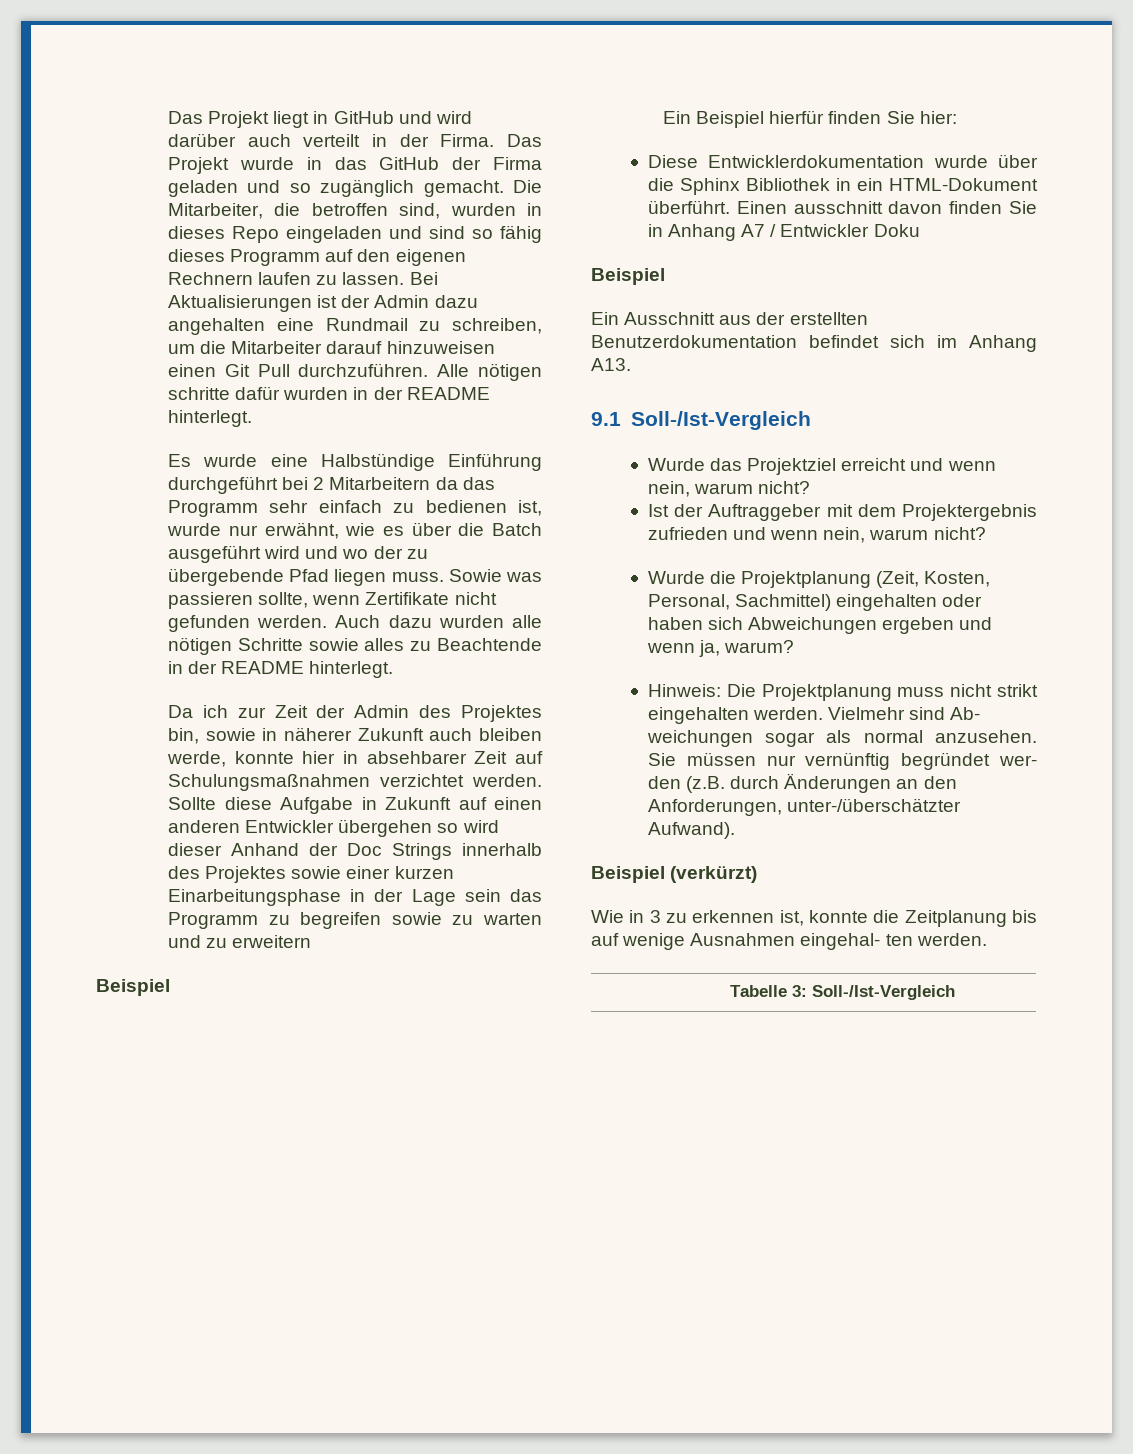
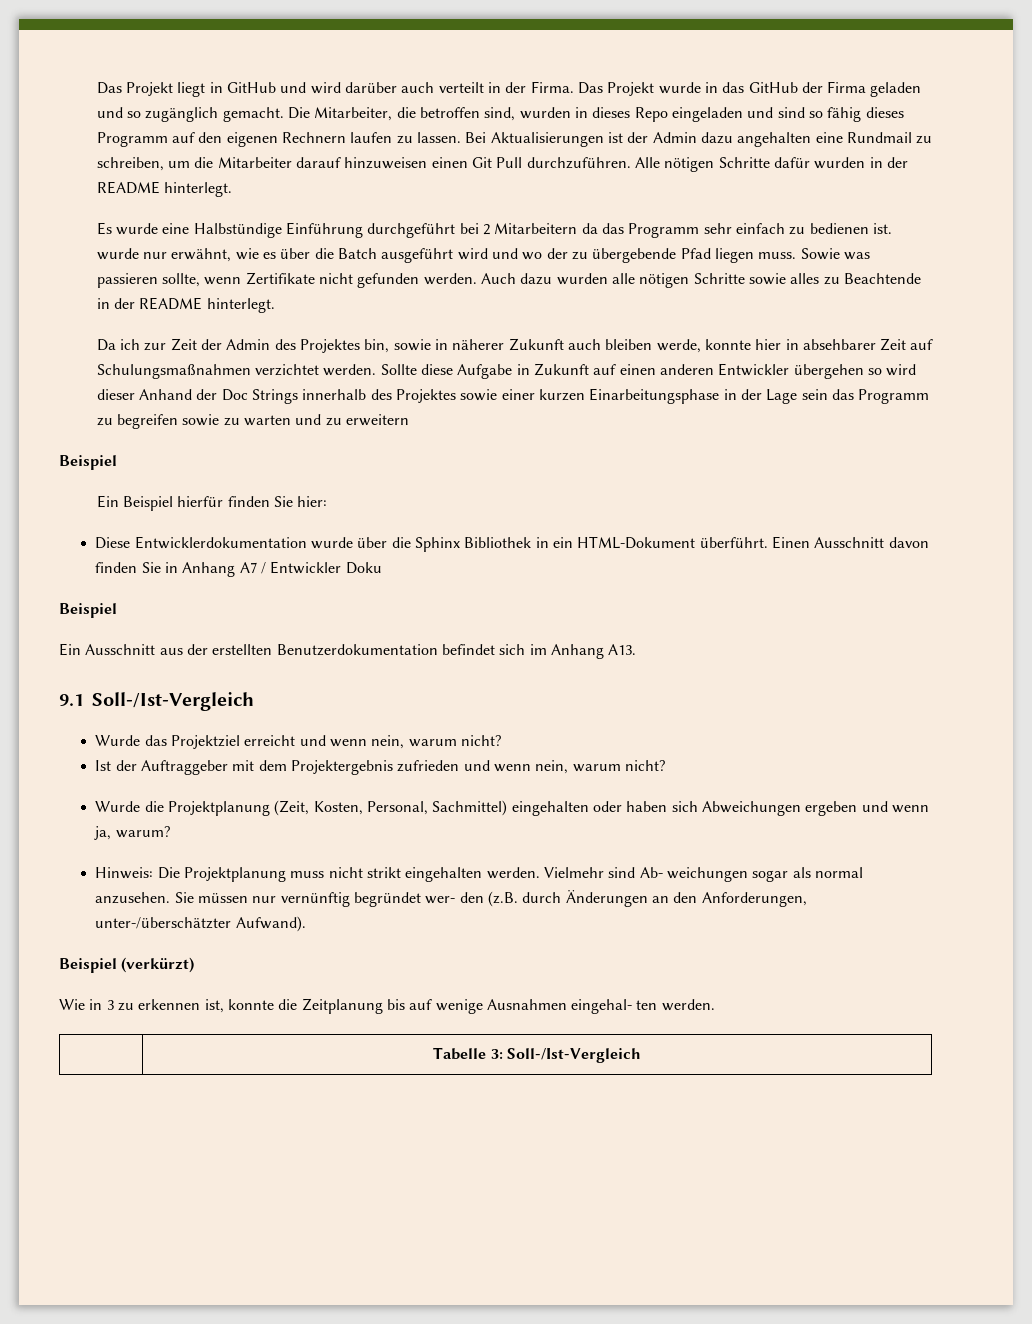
[168,387,231,400] schritte -> [718,157,770,168] Schritte
[518,500,542,516] ist, -> [872,223,892,234] ist.
[793,201,883,214] ausschnitt -> [814,537,885,548] Ausschnitt

